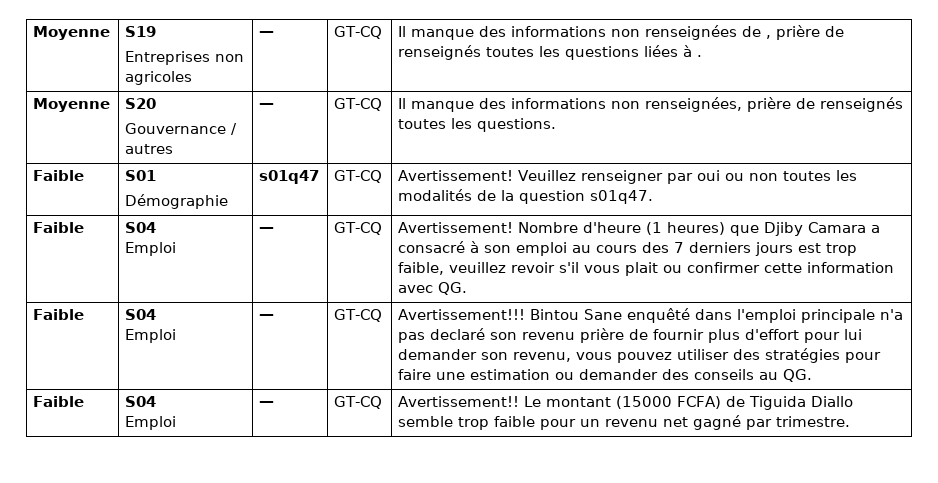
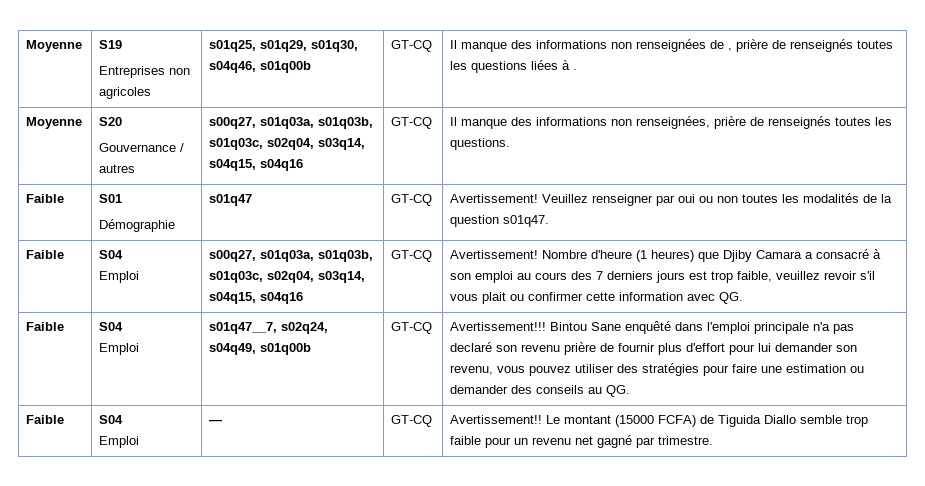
[259,31,275,37] — -> [209,40,359,52] [209,61,312,73] s01q25, s01q29, s01q30, s04q46, s01q00b
[259,103,275,109] — -> [209,117,374,129] [209,138,366,150] [209,159,304,171] s00q27, s01q03a, s01q03b, s01q03c, s02q04, s03q14, s04q15, s04q16
[259,227,275,233] — -> [209,250,374,262] [209,271,366,283] [209,292,304,304] s00q27, s01q03a, s01q03b, s01q03c, s02q04, s03q14, s04q15, s04q16
[259,314,275,320] — -> [209,322,329,334] [209,343,312,355] s01q47__7, s02q24, s04q49, s01q00b

